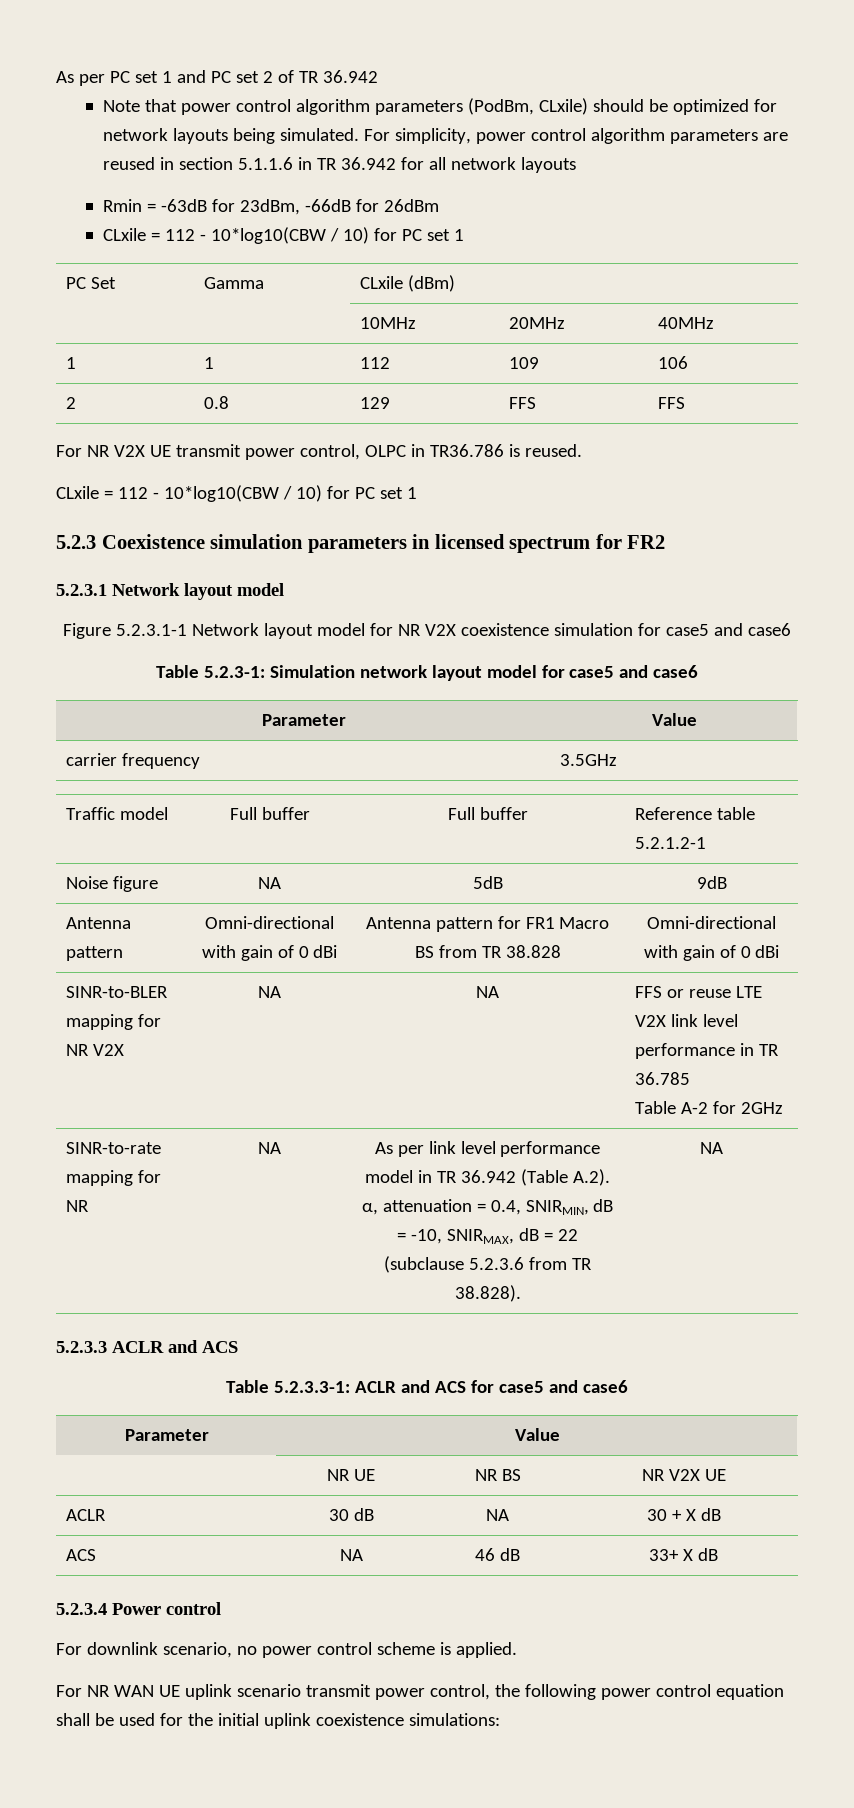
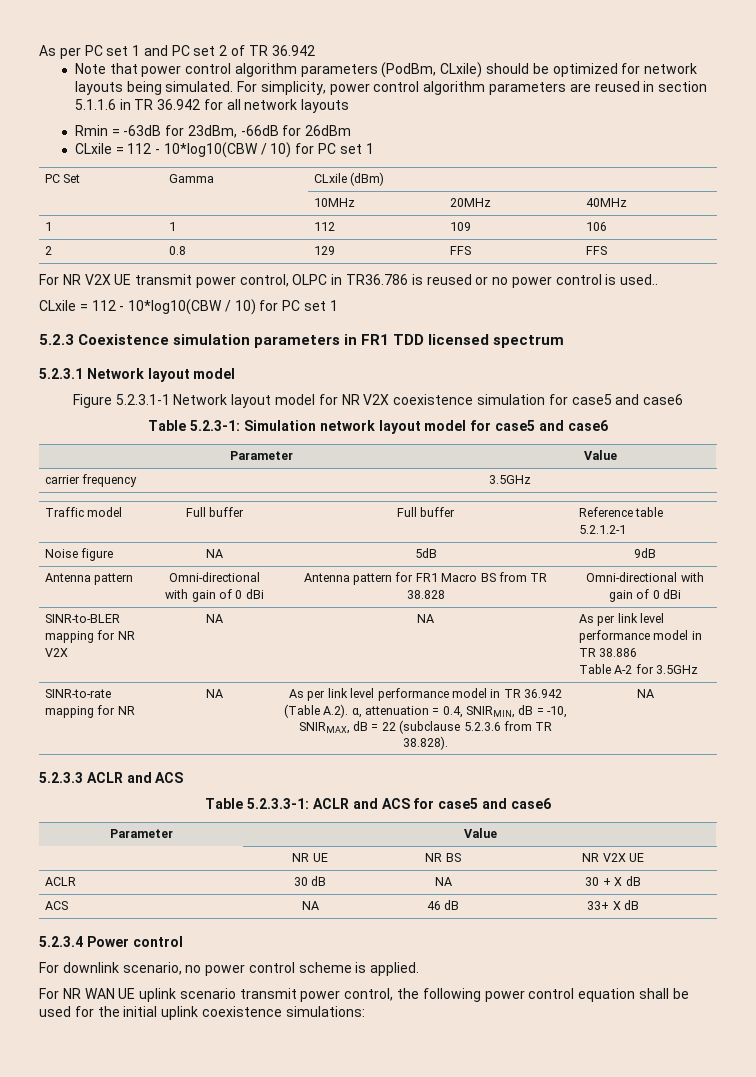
[524,444,582,457] reused. -> [426,274,659,288] reused or no power control is used..
(431, 541) none -> [361,334,425,345] FR1 TDD
[595,534,666,549] for FR2 -> (565, 341) none
[635,986,763,998] [635,1014,739,1027] [635,1043,780,1059] [635,1072,691,1085] FFS or reuse LTE V2X link level performance in TR 36.785 -> [579,613,665,626] [579,630,702,643] [579,648,638,657] As per link level performance model in TR 38.886
[741,1102,784,1114] 2GHz -> [656,665,699,674] 3.5GHz

